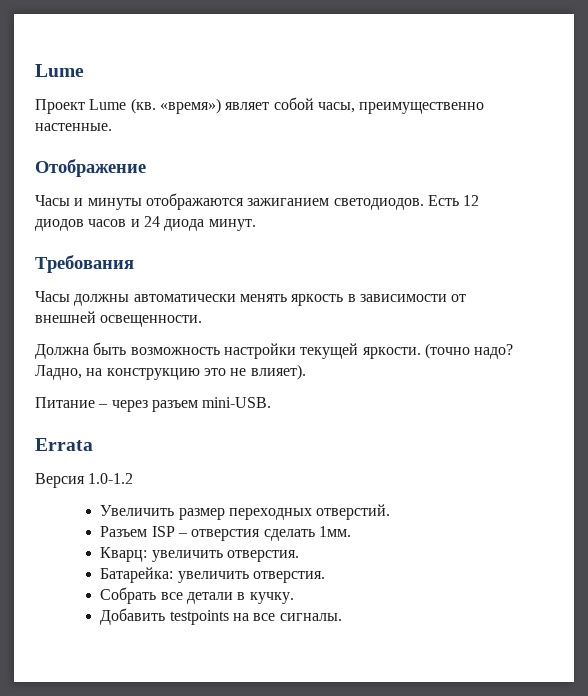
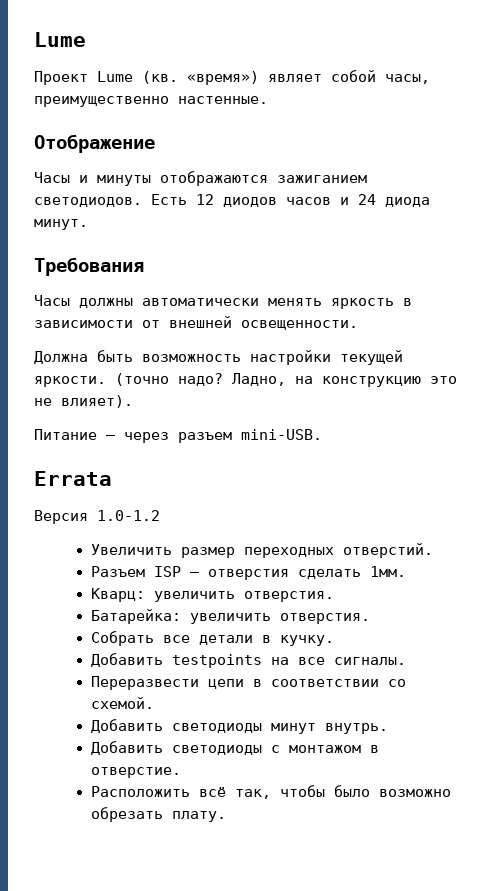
(342, 617) none -> [90,676,406,690] [90,697,154,709] [90,719,388,734] [90,741,379,755] [90,767,181,778] [90,785,451,799] [90,807,226,822] // Переразвести цепи в соответствии со схемой. // Добавить светодиоды минут внутрь. // Добавить светодиоды с монтажом в отверстие. // Расположить всё так, чтобы было возможно обрезать плату.

